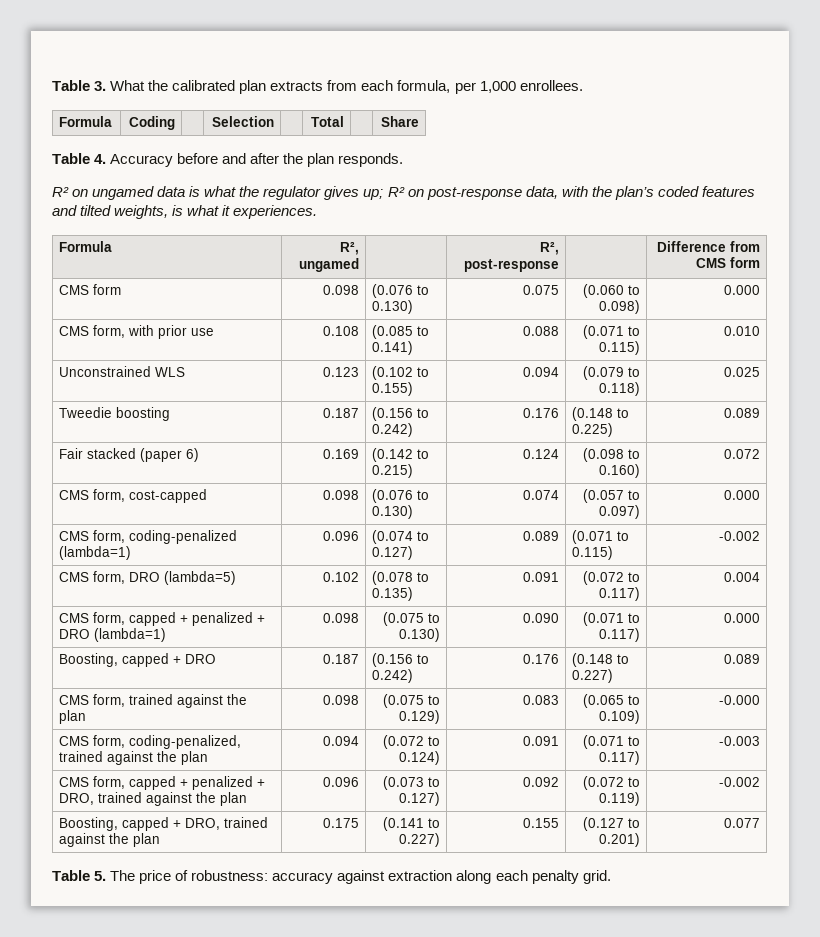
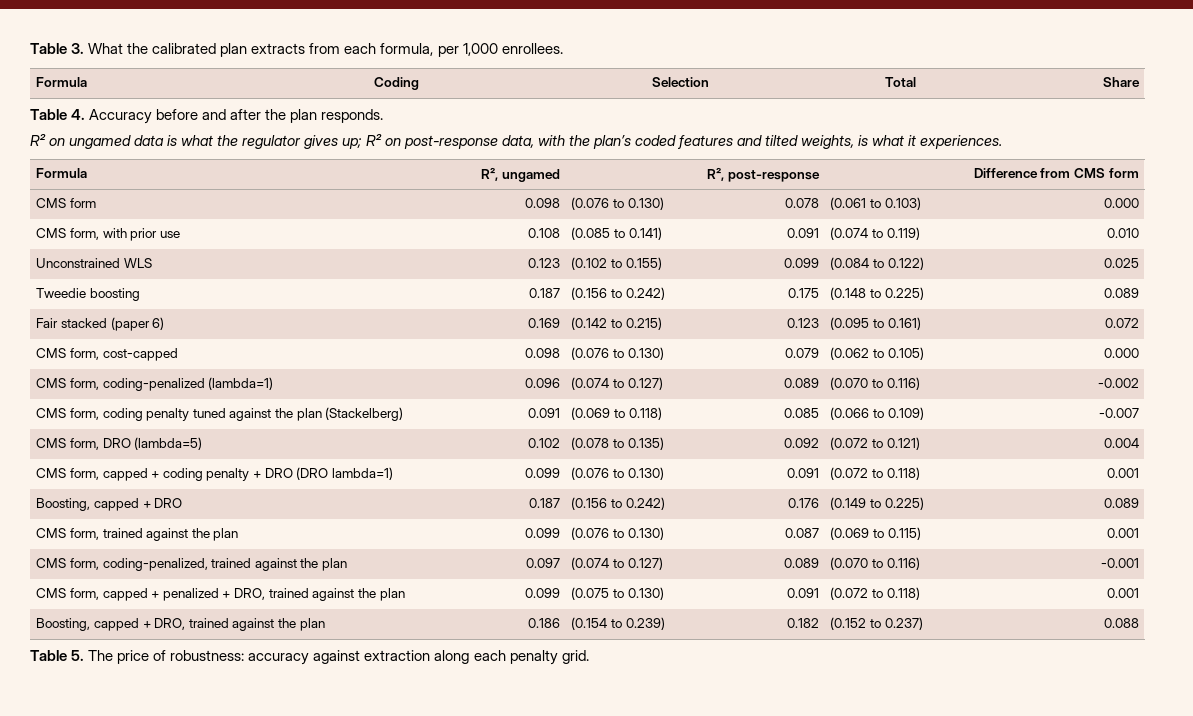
[522,285,559,295] [582,284,640,298] [598,300,640,314] 0.075 | (0.060 to 0.098) -> [784,198,819,208] [830,197,921,210] 0.078 | (0.061 to 0.103)
[522,326,559,336] [582,325,640,339] [598,341,640,355] 0.088 | (0.071 to 0.115) -> [786,228,819,238] [830,227,920,240] 0.091 | (0.074 to 0.119)
[522,367,559,377] [582,366,640,380] [598,382,640,396] 0.094 | (0.079 to 0.118) -> [783,258,819,268] [830,257,924,270] 0.099 | (0.084 to 0.122)
[522,408,559,418] 0.176 -> [787,288,819,298] 0.175
[522,449,559,459] [582,448,640,462] [598,464,640,478] 0.124 | (0.098 to 0.160) -> [786,318,819,328] [830,317,921,330] 0.123 | (0.095 to 0.161)
[522,490,559,500] [582,489,640,503] [598,505,640,519] 0.074 | (0.057 to 0.097) -> [784,348,819,358] [830,347,924,360] 0.079 | (0.062 to 0.105)
[572,530,630,544] [572,546,614,560] [718,531,760,541] (0.071 to 0.115) | -0.002 -> [830,377,920,390] [1097,378,1139,388] [36,407,404,421] [527,408,560,418] [571,407,662,420] [783,408,819,418] [830,407,924,420] [1098,408,1139,418] (0.070 to 0.116) | -0.002 // CMS form, coding penalty tuned against the plan (Stackelberg) | 0.091 | (0.069 to 0.118) | 0.085 | (0.066 to 0.109) | -0.007
[522,572,559,582] [582,571,640,585] [598,587,640,601] 0.091 | (0.072 to 0.117) -> [783,438,819,448] [830,437,920,450] 0.092 | (0.072 to 0.121)
[192,612,266,626] [59,628,167,642] [322,613,359,623] [382,612,440,626] [398,628,440,642] [522,613,559,623] [582,612,640,626] [598,628,640,642] [723,613,760,623] penalized + DRO (lambda=1) | 0.098 | (0.075 to 0.130) | 0.090 | (0.071 to 0.117) | 0.000 -> [162,467,394,481] [524,468,560,478] [571,467,664,480] [786,468,819,478] [830,467,920,480] [1106,468,1139,478] coding penalty + DRO (DRO lambda=1) | 0.099 | (0.076 to 0.130) | 0.091 | (0.072 to 0.118) | 0.001
[572,653,630,667] [572,669,614,683] (0.148 to 0.227) -> [830,497,924,510] (0.149 to 0.225)
[322,695,359,705] [382,694,440,708] [398,710,440,724] [522,695,559,705] [582,694,640,708] [598,710,640,724] [718,695,760,705] 0.098 | (0.075 to 0.129) | 0.083 | (0.065 to 0.109) | -0.000 -> [524,528,560,538] [571,527,664,540] [784,528,819,538] [830,527,921,540] [1106,528,1139,538] 0.099 | (0.076 to 0.130) | 0.087 | (0.069 to 0.115) | 0.001
[322,736,359,746] [382,735,440,749] [398,751,440,765] [522,736,559,746] [582,735,640,749] [598,751,640,765] [718,736,760,746] 0.094 | (0.072 to 0.124) | 0.091 | (0.071 to 0.117) | -0.003 -> [525,558,560,568] [571,557,663,570] [783,558,819,568] [830,557,920,570] [1100,558,1139,568] 0.097 | (0.074 to 0.127) | 0.089 | (0.070 to 0.116) | -0.001
[322,777,359,787] [382,776,440,790] [398,792,440,806] [522,777,559,787] [582,776,640,790] [598,792,640,806] [718,777,760,787] 0.096 | (0.073 to 0.127) | 0.092 | (0.072 to 0.119) | -0.002 -> [524,588,560,598] [571,587,664,600] [786,588,819,598] [830,587,920,600] [1106,588,1139,598] 0.099 | (0.075 to 0.130) | 0.091 | (0.072 to 0.118) | 0.001
[322,818,359,828] [382,817,440,831] [398,833,440,847] [522,818,559,828] [582,817,640,831] [598,833,640,847] [723,818,760,828] 0.175 | (0.141 to 0.227) | 0.155 | (0.127 to 0.201) | 0.077 -> [527,618,560,628] [571,617,665,630] [786,618,819,628] [830,617,923,630] [1103,618,1139,628] 0.186 | (0.154 to 0.239) | 0.182 | (0.152 to 0.237) | 0.088

